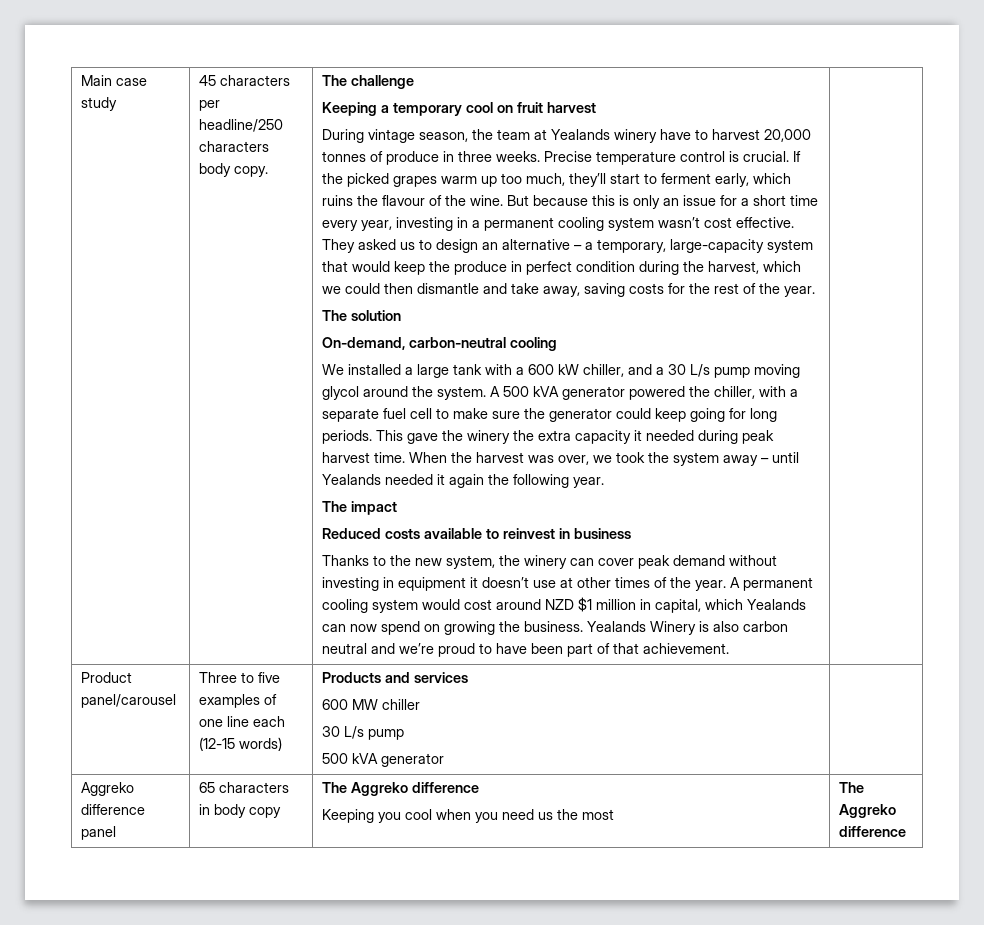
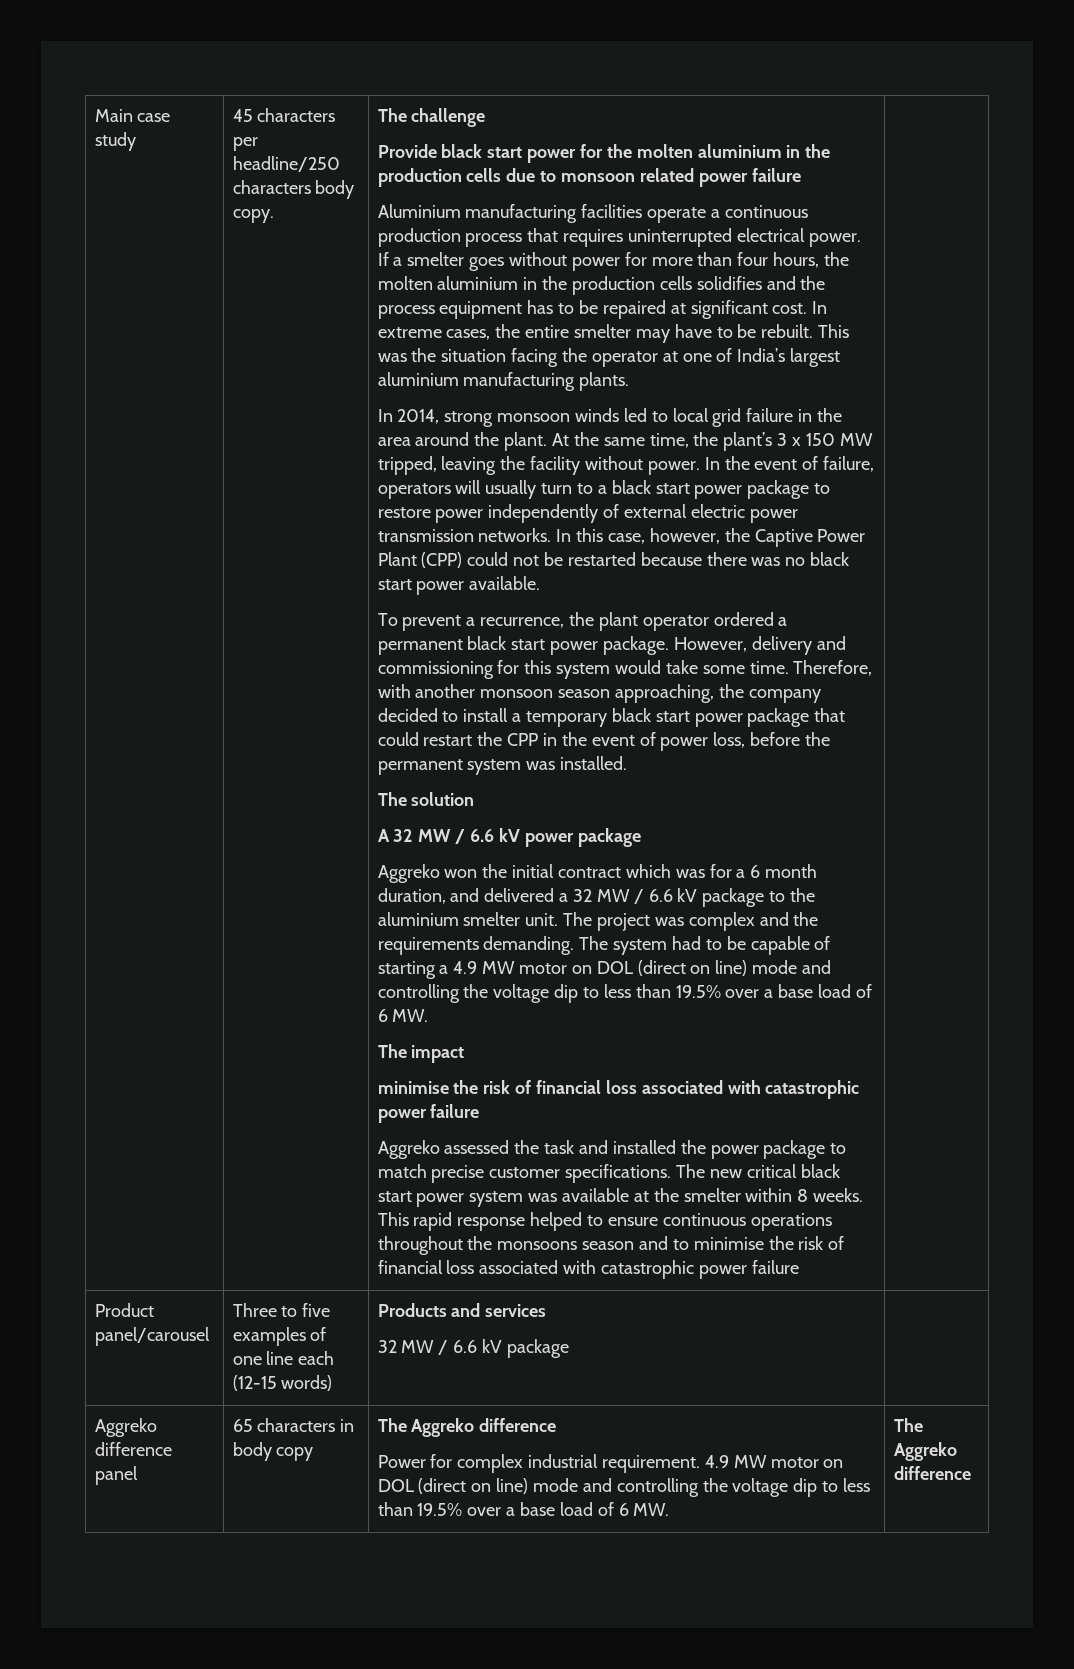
[321,102,596,116] [321,129,811,143] [321,151,801,165] [321,173,791,187] [321,195,818,209] [321,217,794,231] [321,239,813,253] [321,261,801,275] [321,283,815,297] [321,310,401,321] [321,337,557,351] [321,364,800,378] [321,386,798,400] [321,408,777,422] [321,430,774,444] [321,452,799,466] [321,474,604,488] [321,501,397,515] [321,528,631,539] [321,555,777,569] [321,577,813,591] [321,597,806,613] [321,621,788,635] [321,643,729,657] Keeping a temporary cool on fruit harvest // During vintage season, the team at Yealands winery have to harvest 20,000 tonnes of produce in three weeks. Precise temperature control is crucial. If the picked grapes warm up too much, they’ll start to ferment early, which ruins the flavour of the wine. But because this is only an issue for a short time every year, investing in a permanent cooling system wasn’t cost effective. They asked us to design an alternative – a temporary, large-capacity system that would keep the produce in perfect condition during the harvest, which we could then dismantle and take away, saving costs for the rest of the year. // The solution // On-demand, carbon-neutral cooling // We installed a large tank with a 600 kW chiller, and a 30 L/s pump moving glycol around the system. A 500 kVA generator powered the chiller, with a separate fuel cell to make sure the generator could keep going for long periods. This gave the winery the extra capacity it needed during peak harvest time. When the harvest was over, we took the system away – until Yealands needed it again the following year. // The impact // Reduced costs available to reinvest in business // Thanks to the new system, the winery can cover peak demand without investing in equipment it doesn’t use at other times of the year. A permanent cooling system would cost around NZD $1 million in capital, which Yealands can now spend on growing the business. Yealands Winery is also carbon neutral and we’re proud to have been part of that achievement. -> [377,144,831,163] [377,168,801,187] [377,204,808,223] [377,228,861,247] [377,252,850,271] [377,276,826,295] [377,300,828,319] [377,324,850,343] [377,348,841,367] [377,372,630,391] [377,408,843,427] [377,432,873,451] [377,456,875,475] [377,480,831,499] [377,504,798,523] [377,528,866,547] [377,552,850,568] [377,576,541,595] [377,612,788,631] [377,636,846,655] [377,660,873,679] [377,684,821,703] [377,708,846,727] [377,732,831,751] [377,756,628,775] [377,792,475,806] [377,828,641,847] [377,864,818,883] [377,888,816,907] [377,912,819,931] [377,936,831,955] [377,960,832,979] [377,984,872,1003] [377,1009,429,1022] [377,1044,465,1063] [377,1080,860,1099] [377,1104,480,1123] [377,1140,847,1159] [377,1164,840,1183] [377,1188,864,1207] [377,1212,832,1231] [377,1236,845,1255] [377,1260,799,1279] Provide black start power for the molten aluminium in the production cells due to monsoon related power failure // Aluminium manufacturing facilities operate a continuous production process that requires uninterrupted electrical power. If a smelter goes without power for more than four hours, the molten aluminium in the production cells solidifies and the process equipment has to be repaired at significant cost. In extreme cases, the entire smelter may have to be rebuilt. This was the situation facing the operator at one of India’s largest aluminium manufacturing plants. // In 2014, strong monsoon winds led to local grid failure in the area around the plant. At the same time, the plant’s 3 x 150 MW tripped, leaving the facility without power. In the event of failure, operators will usually turn to a black start power package to restore power independently of external electric power transmission networks. In this case, however, the Captive Power Plant (CPP) could not be restarted because there was no black start power available. // To prevent a recurrence, the plant operator ordered a permanent black start power package. However, delivery and commissioning for this system would take some time. Therefore, with another monsoon season approaching, the company decided to install a temporary black start power package that could restart the CPP in the event of power loss, before the permanent system was installed. // The solution // A 32 MW / 6.6 kV power package // Aggreko won the initial contract which was for a 6 month duration, and delivered a 32 MW / 6.6 kV package to the aluminium smelter unit. The project was complex and the requirements demanding. The system had to be capable of starting a 4.9 MW motor on DOL (direct on line) mode and controlling the voltage dip to less than 19.5% over a base load of 6 MW. // The impact // minimise the risk of financial loss associated with catastrophic power failure // Aggreko assessed the task and installed the power package to match precise customer specifications. The new critical black start power system was available at the smelter within 8 weeks. This rapid response helped to ensure continuous operations throughout the monsoons season and to minimise the risk of financial loss associated with catastrophic power failure
[321,699,420,710] [321,726,404,740] [321,753,444,767] 600 MW chiller // 30 L/s pump // 500 kVA generator -> [377,1339,569,1358] 32 MW / 6.6 kV package
[321,809,614,823] Keeping you cool when you need us the most -> [377,1454,844,1473] [377,1478,871,1497] [377,1502,670,1516] Power for complex industrial requirement. 4.9 MW motor on DOL (direct on line) mode and controlling the voltage dip to less than 19.5% over a base load of 6 MW.

